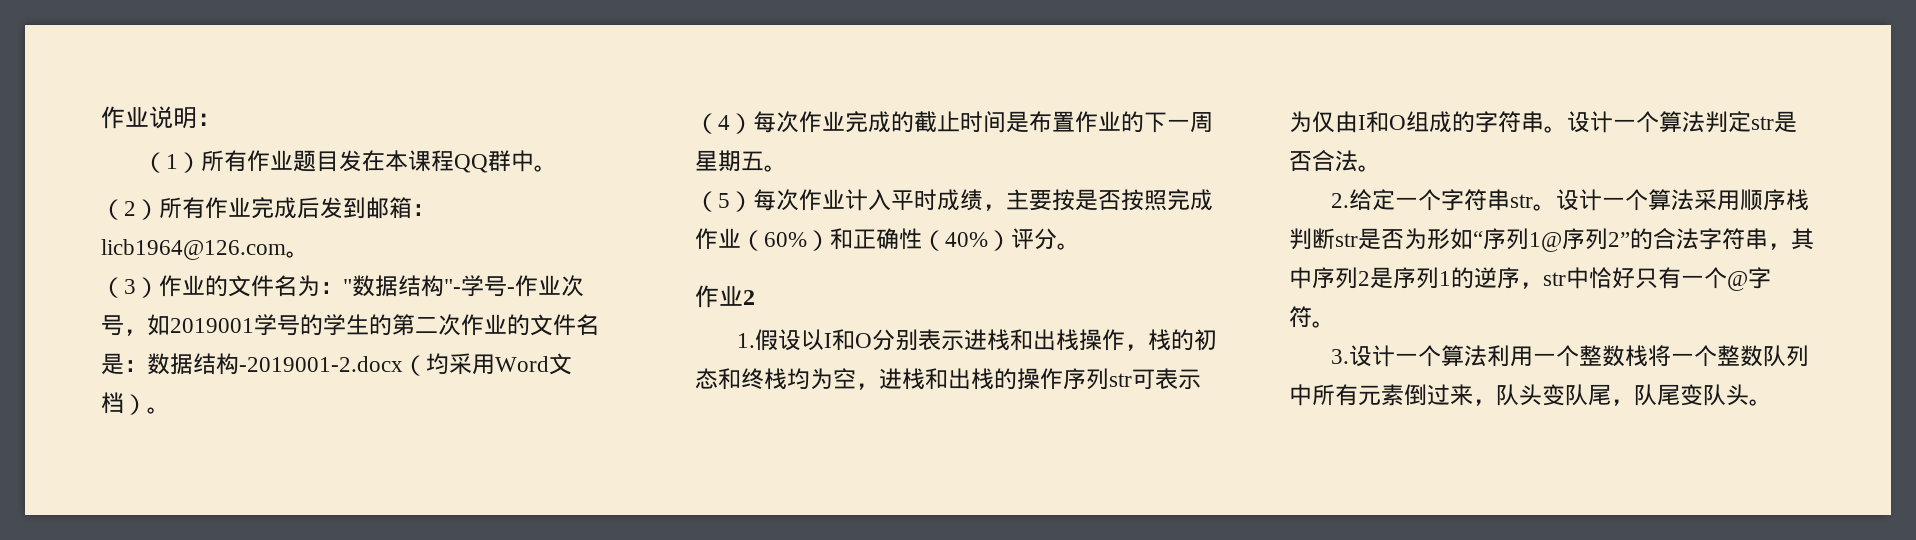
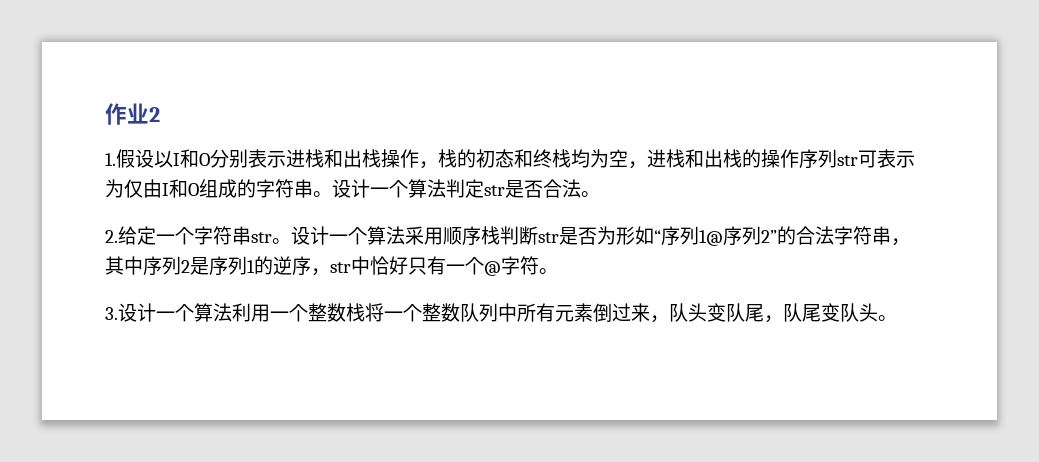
[101,106,221,129] [143,150,558,173] [101,197,435,220] [101,239,309,260] [101,275,584,298] [101,314,599,336] [101,353,572,376] [101,392,170,415] [695,111,1213,134] [695,150,787,172] [695,189,1213,212] [695,228,1080,251] [695,285,743,308] 作业说明： // （1）所有作业题目发在本课程QQ群中。 // （2）所有作业完成后发到邮箱：licb1964@126.com。 // （3）作业的文件名为："数据结构"-学号-作业次号，如2019001学号的学生的第二次作业的文件名是：数据结构-2019001-2.docx（均采用Word文档）。 // （4）每次作业完成的截止时间是布置作业的下一周星期五。 // （5）每次作业计入平时成绩，主要按是否按照完成作业（60%）和正确性（40%）评分。 // 作业 -> [105,103,149,125] 作业

